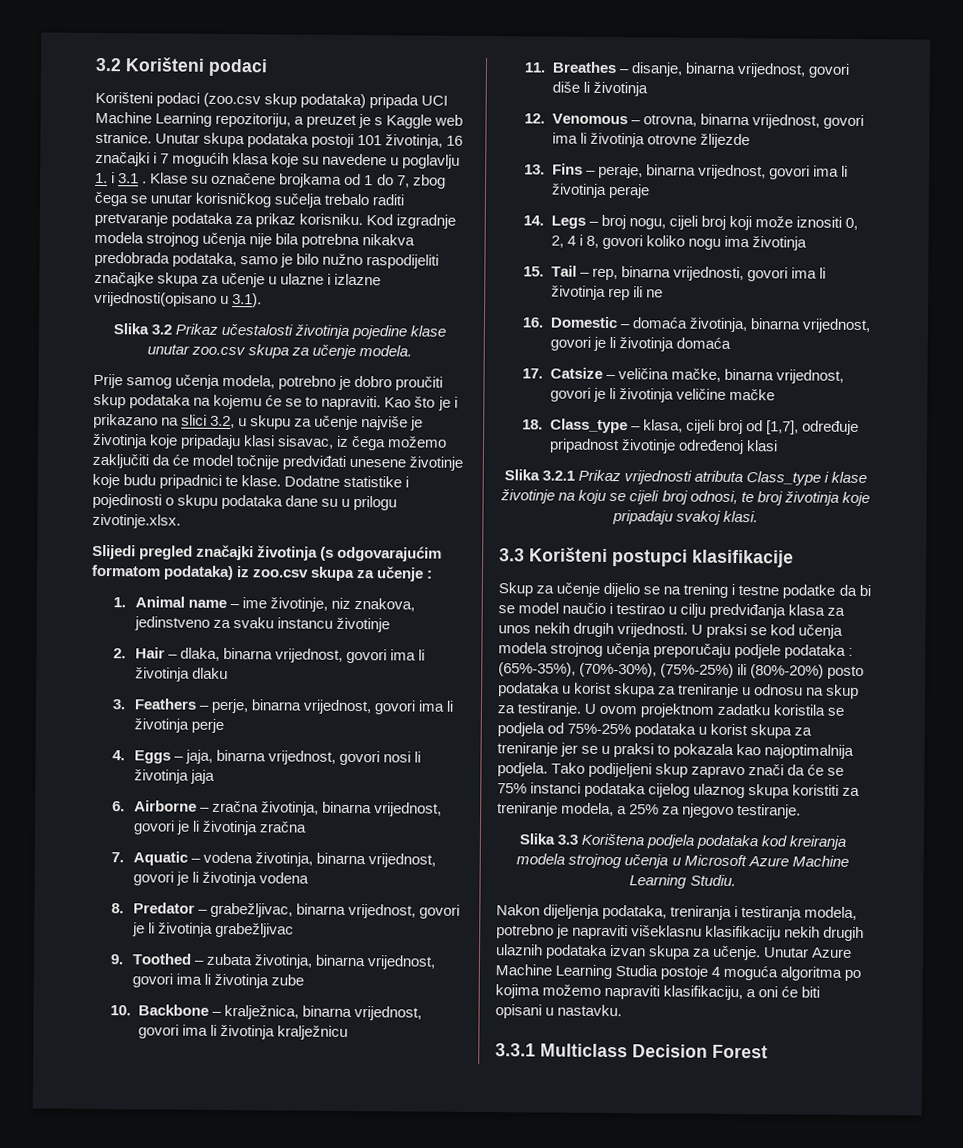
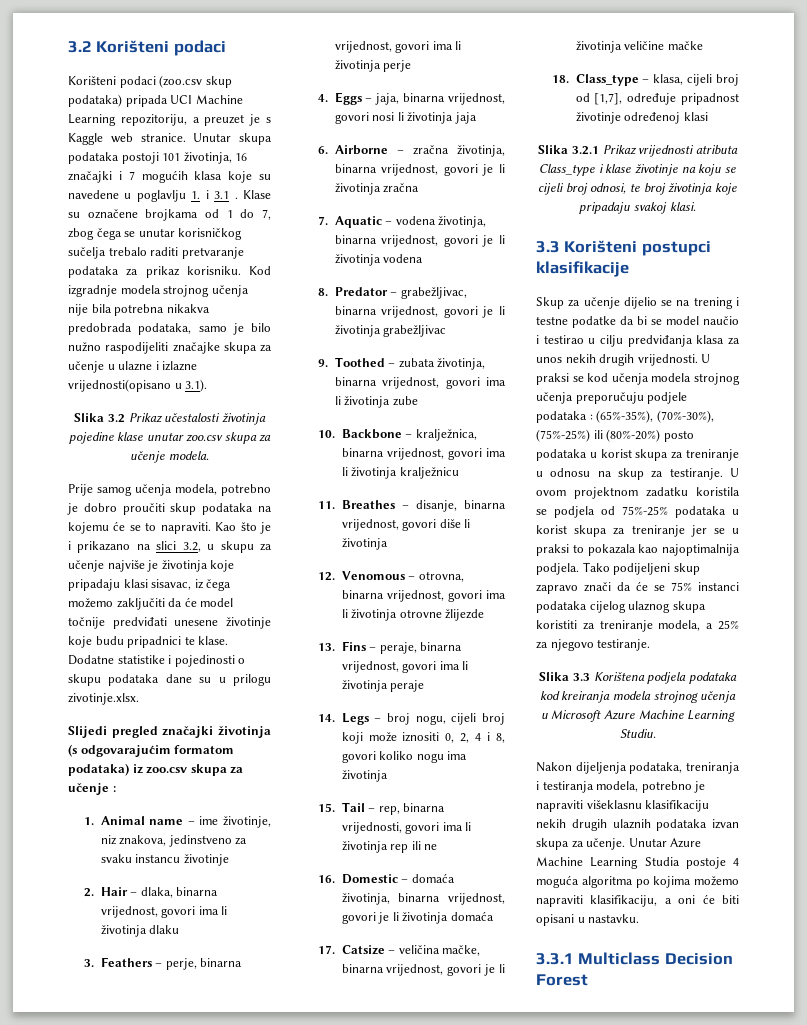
[653,643,732,658] preporučaju -> [575,392,644,404] preporučuju

